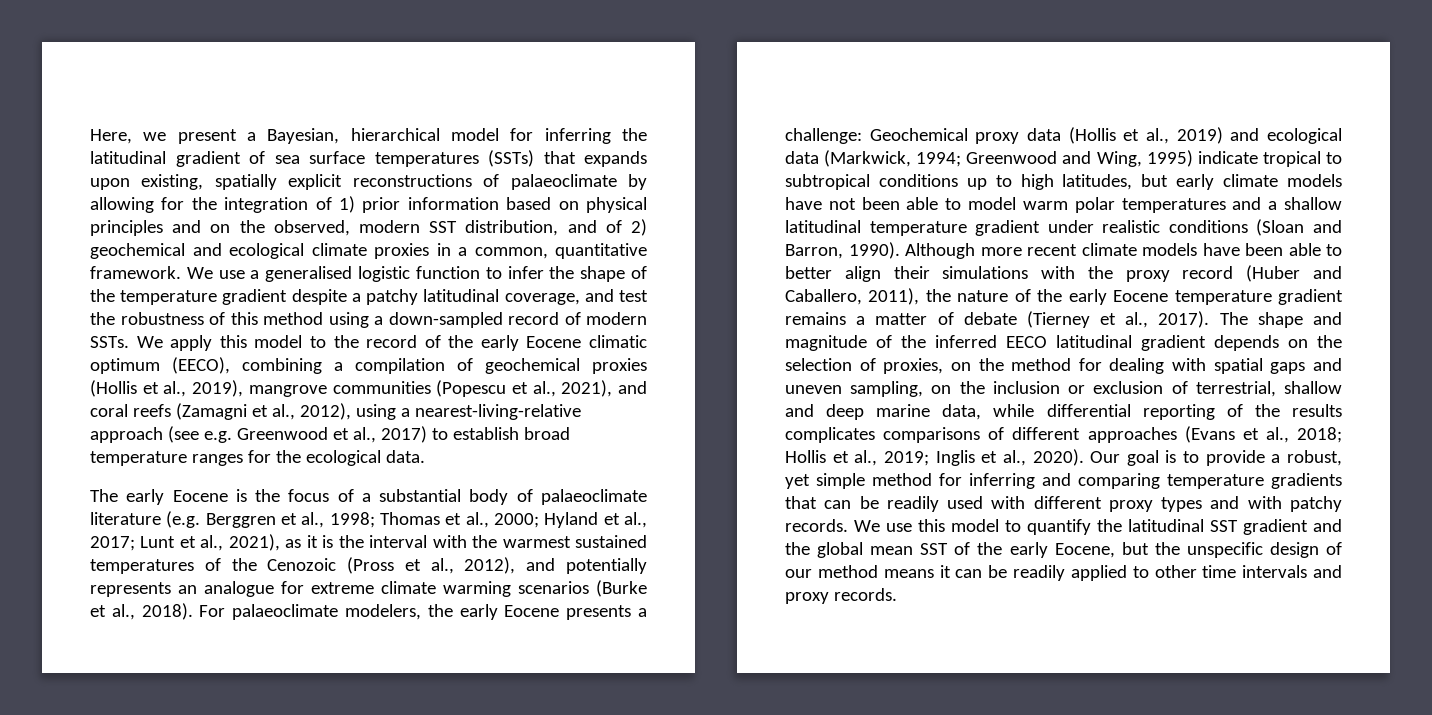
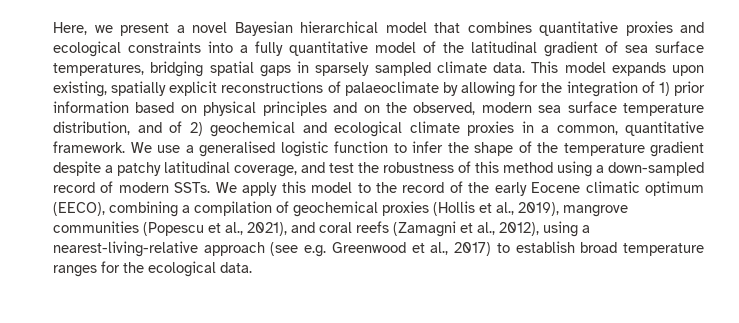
[267,128,611,144] Bayesian, hierarchical model for inferring -> [192,21,704,36] [53,41,436,57] novel Bayesian hierarchical model that combines quantitative proxies and ecological constraints into a fully quantitative model of
[374,150,576,167] temperatures (SSTs) that -> [53,61,606,77] temperatures, bridging spatial gaps in sparsely sampled climate data. This model
[429,221,458,233] SST -> [538,101,704,116] sea surface temperature
[90,489,647,505] [90,511,647,528] [90,534,647,551] [90,557,647,574] [90,580,647,597] [90,603,647,620] [785,127,1342,144] [785,150,1342,167] [785,174,1342,190] [785,197,1342,213] [785,219,1342,236] [785,242,1342,259] [785,265,1342,282] [785,288,1343,305] [785,311,1342,328] [785,335,1342,351] [785,358,1342,374] [785,381,1342,397] [785,404,1342,420] [785,426,1342,443] [785,449,1343,466] [785,473,1342,489] [785,496,1342,512] [785,519,1342,535] [785,542,1342,558] [785,565,1342,581] [785,588,897,604] // The early Eocene is the focus of a substantial body of palaeoclimate literature (e.g. Berggren et al., 1998; Thomas et al., 2000; Hyland et al., 2017; Lunt et al., 2021), as it is the interval with the warmest sustained temperatures of the Cenozoic (Pross et al., 2012), and potentially represents an analogue for extreme climate warming scenarios (Burke et al., 2018). For palaeoclimate modelers, the early Eocene presents a challenge: Geochemical proxy data (Hollis et al., 2019) and ecological data (Markwick, 1994; Greenwood and Wing, 1995) indicate tropical to subtropical conditions up to high latitudes, but early climate models have not been able to model warm polar temperatures and a shallow latitudinal temperature gradient under realistic conditions (Sloan and Barron, 1990). Although more recent climate models have been able to better align their simulations with the proxy record (Huber and Caballero, 2011), the nature of the early Eocene temperature gradient remains a matter of debate (Tierney et al., 2017). The shape and magnitude of the inferred EECO latitudinal gradient depends on the selection of proxies, on the method for dealing with spatial gaps and uneven sampling, on the inclusion or exclusion of terrestrial, shallow and deep marine data, while differential reporting of the results complicates comparisons of different approaches (Evans et al., 2018; Hollis et al., 2019; Inglis et al., 2020). Our goal is to provide a robust, yet simple method for inferring and comparing temperature gradients that can be readily used with different proxy types and with patchy records. We use this model to quantify the latitudinal SST gradient and the global mean SST of the early Eocene, but the unspecific design of our method means it can be readily applied to other time intervals and proxy records. -> (252, 267) none

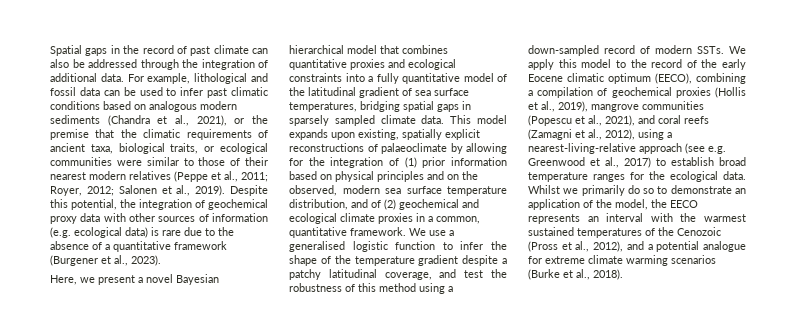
(53, 28) none -> [50,45,268,56] [50,59,268,70] [50,73,268,84] [50,87,268,98] [50,101,237,112] [50,115,268,126] [50,129,268,140] [50,143,268,154] [50,157,268,166] [50,171,268,182] [50,185,268,196] [50,199,268,210] [50,213,268,224] [50,227,234,238] [50,241,227,252] [50,255,161,266] Spatial gaps in the record of past climate can also be addressed through the integration of additional data. For example, lithological and fossil data can be used to infer past climatic conditions based on analogous modern sediments (Chandra et al., 2021), or the premise that the climatic requirements of ancient taxa, biological traits, or ecological communities were similar to those of their nearest modern relatives (Peppe et al., 2011; Royer, 2012; Salonen et al., 2019). Despite this potential, the integration of geochemical proxy data with other sources of information (e.g. ecological data) is rare due to the absence of a quantitative framework (Burgener et al., 2023). //
[658,82,670,96] 1) -> [404,157,417,168] (1)
[189,122,203,136] 2) -> [384,199,396,210] (2)
(252, 267) none -> [528,185,746,196] [528,199,698,210] [528,213,746,224] [528,227,721,238] [528,241,746,252] [528,255,716,266] [528,269,623,280] Whilst we primarily do so to demonstrate an application of the model, the EECO represents an interval with the warmest sustained temperatures of the Cenozoic (Pross et al., 2012), and a potential analogue for extreme climate warming scenarios (Burke et al., 2018).

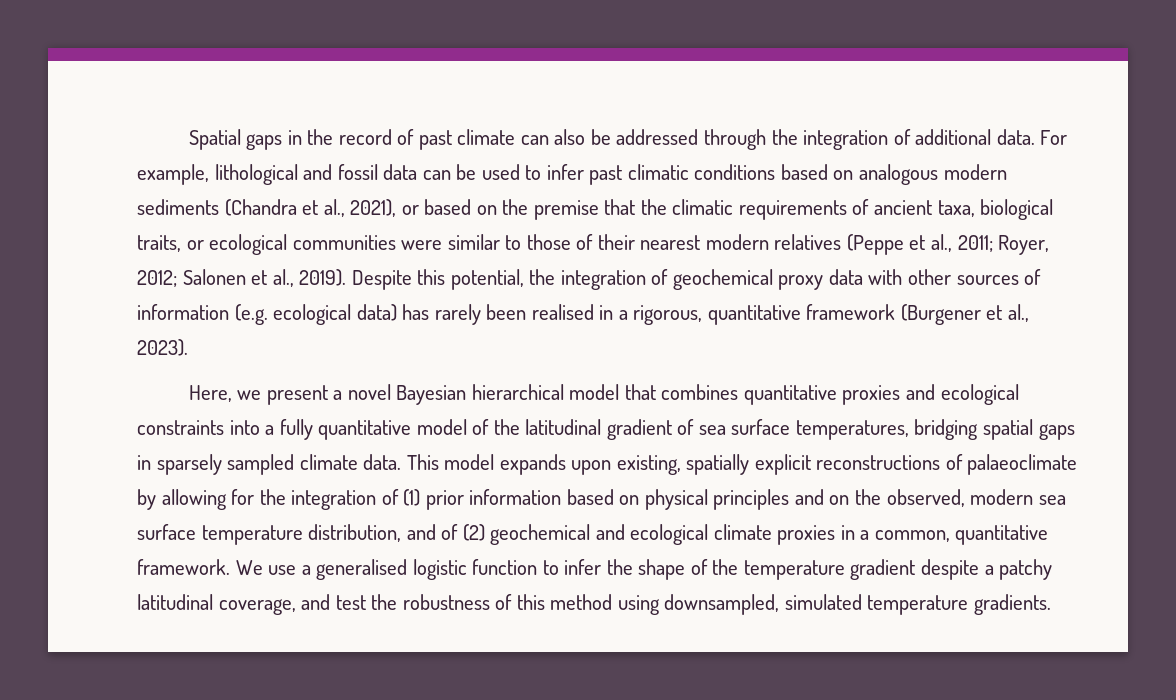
(245, 121) none -> [424,199,497,215] based on
[151,227,234,236] [50,241,110,250] is rare due to the absence of a -> [402,304,703,325] has rarely been realised in a rigorous,
[448,286,453,292] [528,45,746,56] [528,59,746,70] [528,73,746,84] [528,87,746,98] [528,101,704,112] [528,115,709,126] [528,129,672,140] [528,143,726,154] [528,157,746,168] [528,171,746,182] [528,185,746,196] [528,199,698,210] [528,213,746,224] [528,227,721,238] [528,241,746,252] [528,255,716,266] [528,269,623,280] a down-sampled record of modern SSTs. We apply this model to the record of the early Eocene climatic optimum (EECO), combining a compilation of geochemical proxies (Hollis et al., 2019), mangrove communities (Popescu et al., 2021), and coral reefs (Zamagni et al., 2012), using a nearest-living-relative approach (see e.g. Greenwood et al., 2017) to establish broad temperature ranges for the ecological data. Whilst we primarily do so to demonstrate an application of the model, the EECO represents an interval with the warmest sustained temperatures of the Cenozoic (Pross et al., 2012), and a potential analogue for extreme climate warming scenarios (Burke et al., 2018). -> [664,594,1051,615] downsampled, simulated temperature gradients.

